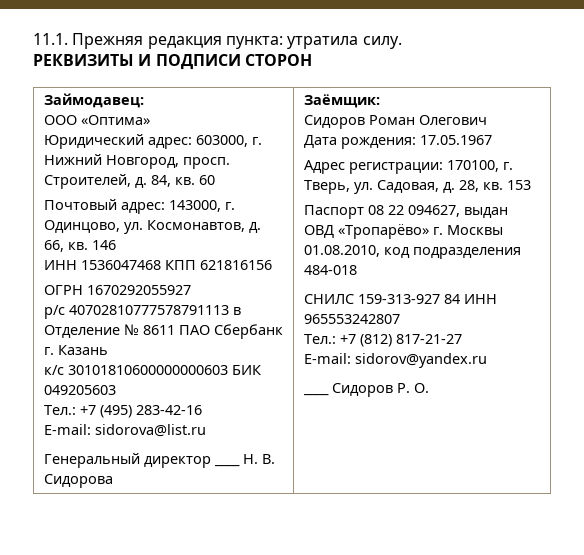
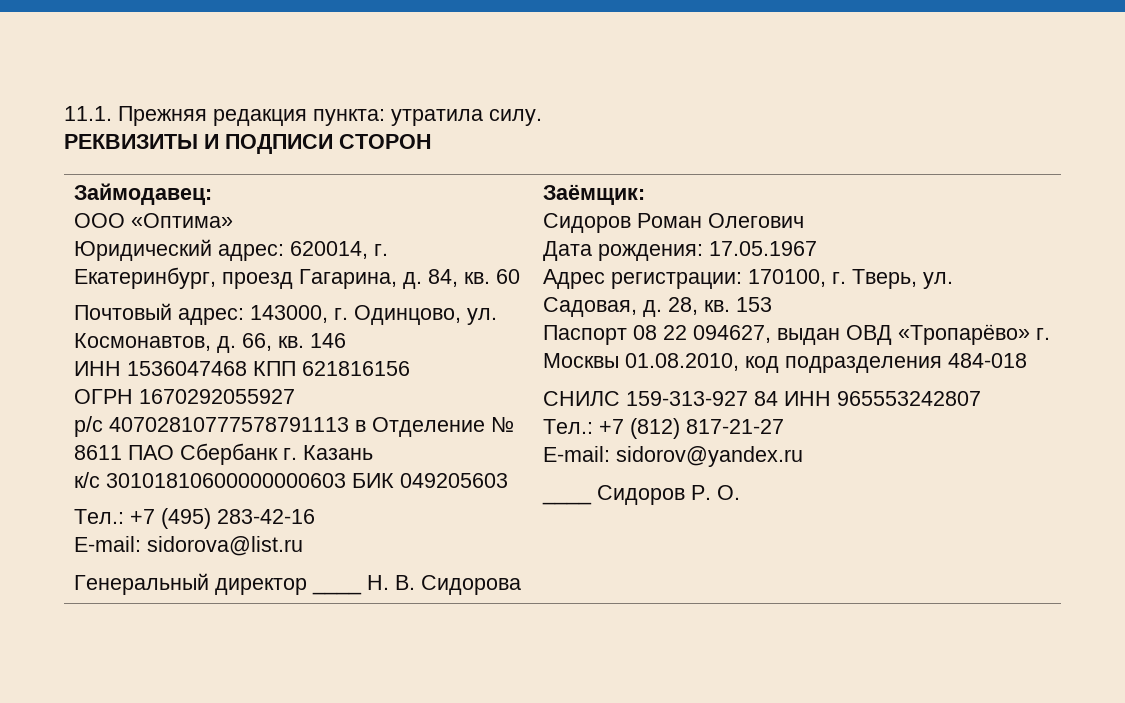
[195,135,262,147] [43,154,230,169] [43,174,131,189] 603000, г. Нижний Новгород, просп. Строителей, -> [289,241,388,259] [73,267,397,289] 620014, г. Екатеринбург, проезд Гагарина,

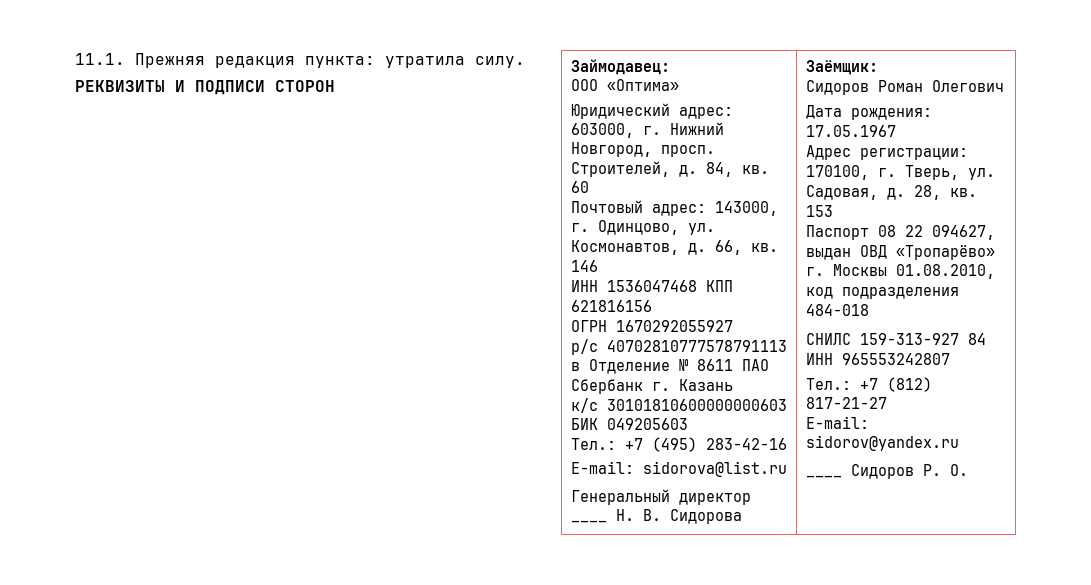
[289,241,388,259] [73,267,397,289] 620014, г. Екатеринбург, проезд Гагарина, -> [570,122,724,138] [570,142,715,157] [570,161,670,177] 603000, г. Нижний Новгород, просп. Строителей,

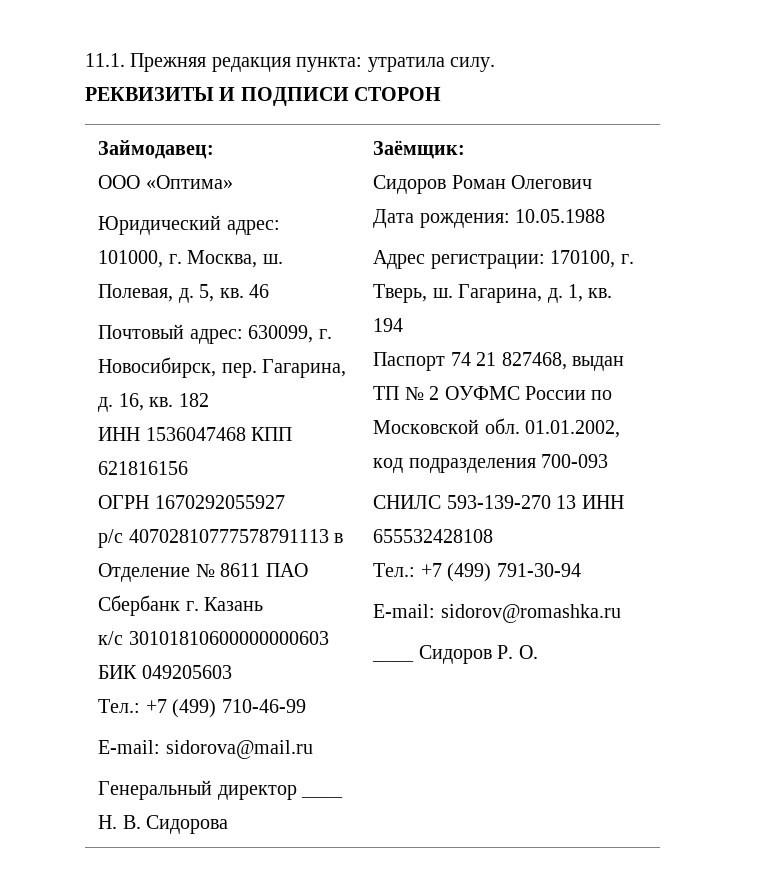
[570,122,724,138] [570,142,715,157] [570,161,769,177] [570,181,589,193] [570,200,778,216] [570,220,715,235] [570,240,778,255] [570,260,598,272] 603000, г. Нижний Новгород, просп. Строителей, д. 84, кв. 60 // Почтовый адрес: 143000, г. Одинцово, ул. Космонавтов, д. 66, кв. 146 -> [98,250,283,268] [98,284,269,303] [98,324,332,344] [98,357,347,378] [98,393,209,412] 101000, г. Москва, ш. Полевая, д. 5, кв. 46 // Почтовый адрес: 630099, г. Новосибирск, пер. Гагарина, д. 16, кв. 182
[651,437,787,452] [570,461,787,477] (495) 283-42-16 // E-mail: sidorova@list.ru -> [172,699,306,718] [98,740,313,759] (499) 710-46-99 // E-mail: sidorova@mail.ru
[805,125,896,137] 17.05.1967 -> [515,209,606,223] 10.05.1988
[967,168,995,180] [805,185,977,200] [805,205,833,217] [805,225,995,240] [805,244,995,260] [805,264,995,279] ул. Садовая, д. 28, кв. 153 // Паспорт 08 22 094627, выдан ОВД «Тропарёво» г. Москвы 01.08.2010, -> [432,284,613,303] [373,318,404,332] [373,352,624,371] [373,386,613,400] [373,418,621,438] ш. Гагарина, д. 1, кв. 194 // Паспорт 74 21 827468, выдан ТП № 2 ОУФМС России по Московской обл. 01.01.2002,
[805,304,869,316] 484-018 -> [541,454,609,468] 700-093
[859,333,986,345] [805,353,950,365] [805,377,932,392] [805,397,887,409] [805,416,869,429] [805,435,959,451] 159-313-927 84 ИНН 965553242807 // Тел.: +7 (812) 817-21-27 // E-mail: sidorov@yandex.ru -> [446,495,624,509] [373,529,494,543] [373,563,581,582] [373,604,621,623] 593-139-270 13 ИНН 655532428108 // Тел.: +7 (499) 791-30-94 // E-mail: sidorov@romashka.ru

